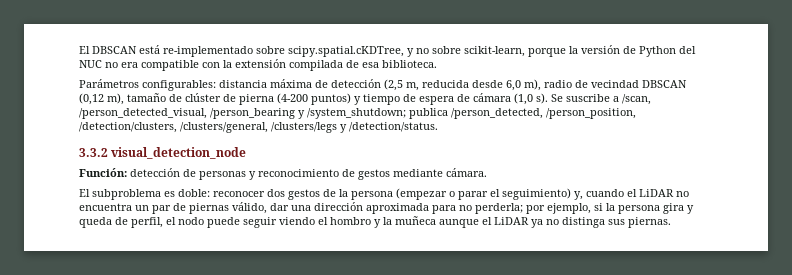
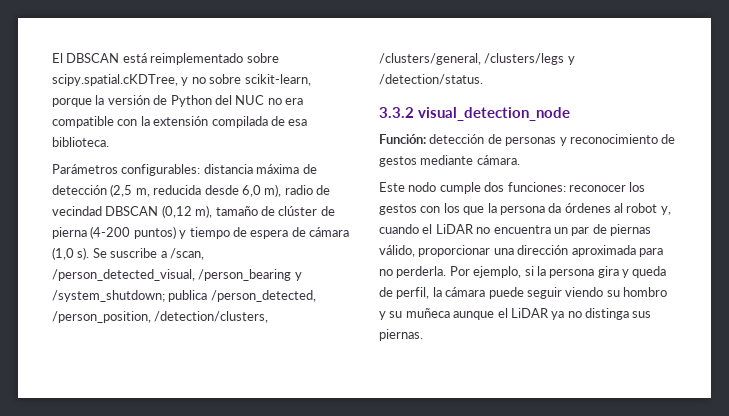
[163,46,253,57] re-implementado -> [150,53,244,65] reimplementado
[79,188,571,200] El subproblema es doble: reconocer dos gestos de la persona (empezar o parar el seguimiento) -> [379,182,646,194] [379,203,658,215] Este nodo cumple dos funciones: reconocer los gestos con los que la persona da órdenes al robot
[270,203,289,211] dar -> [418,245,491,257] proporcionar
[475,203,545,214] perderla; por -> [396,266,470,278] perderla. Por
[166,217,204,225] el nodo -> [432,287,486,297] la cámara
[318,217,328,225] el -> [606,290,620,297] su
[383,217,392,225] la -> [389,311,403,318] su

